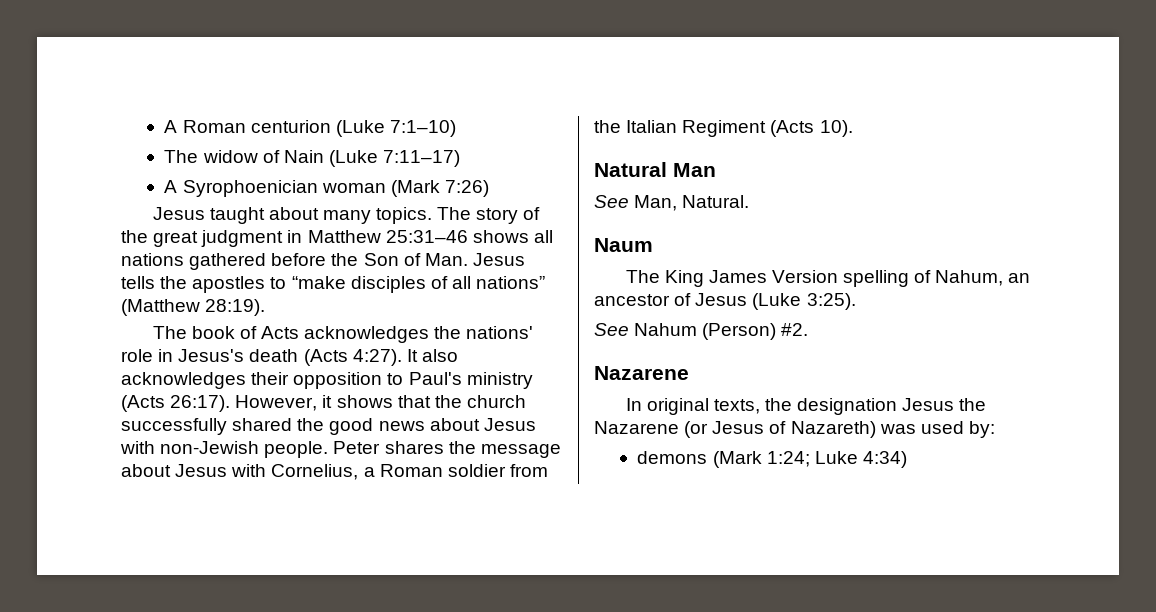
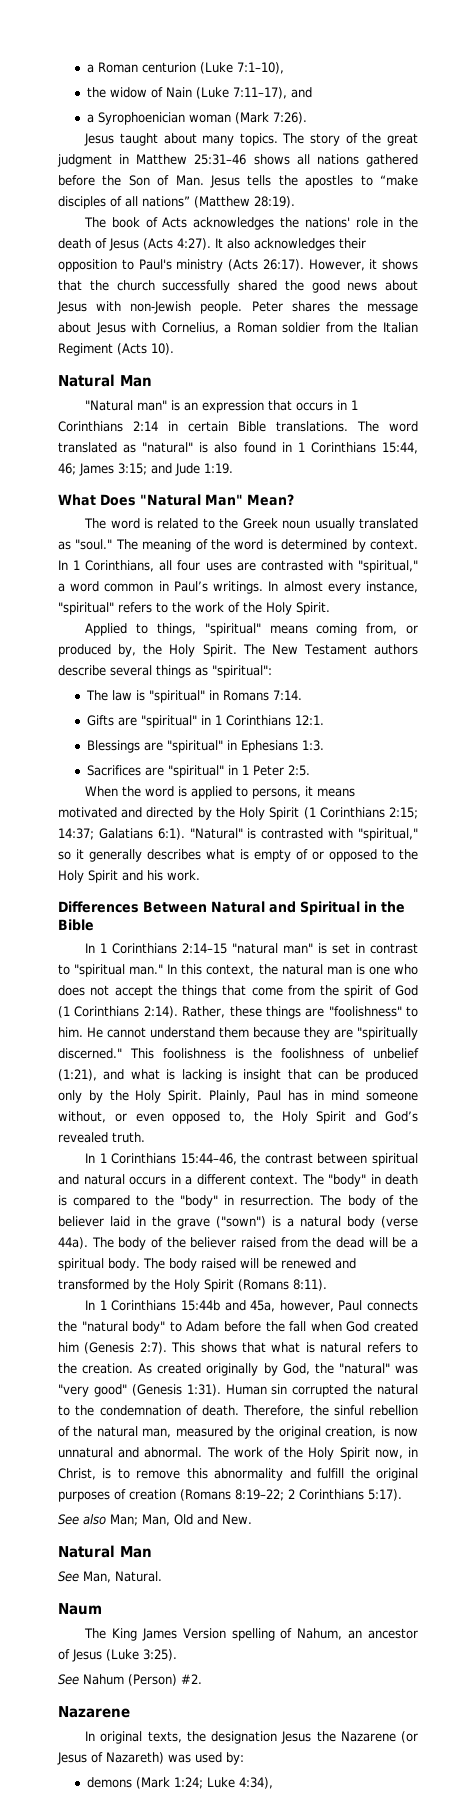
[164,120,178,133] A -> [86,64,94,73] a
[389,120,456,137] [164,150,199,163] 7:1–10) // The -> [236,62,284,74] [86,87,106,98] 7:1–10), // the
[383,150,461,167] [164,180,178,193] 7:11–17) // A -> [232,87,312,99] [86,114,94,123] 7:11–17), and // a
[444,180,489,197] 7:26) -> [272,112,307,124] 7:26).
[178,349,299,362] Jesus's death -> [399,217,418,228] [58,238,139,251] the death of Jesus
(716, 170) none -> [85,400,359,413] [58,421,418,432] [58,442,418,454] [58,463,233,476] [58,494,294,506] [84,518,418,531] [58,539,418,552] [58,560,418,573] [58,581,419,594] [58,602,330,615] [85,623,418,636] [58,644,418,657] [58,665,272,678] [85,690,302,703] [86,715,324,728] [86,740,324,753] [86,765,310,778] [85,786,356,799] [58,807,419,820] [58,828,418,841] [58,849,418,862] [58,870,200,883] [58,901,405,915] [58,919,94,931] [85,943,418,954] [58,964,418,977] [58,985,418,998] [58,1006,418,1019] [58,1027,418,1040] [58,1048,419,1059] [58,1069,418,1082] [58,1090,419,1103] [58,1111,418,1124] [58,1132,145,1143] [85,1153,418,1166] [58,1174,418,1187] [58,1195,418,1208] [58,1216,418,1229] [58,1237,419,1250] [58,1258,356,1271] [58,1279,327,1292] [85,1300,419,1312] [58,1321,418,1334] [58,1342,418,1354] [58,1363,418,1376] [58,1384,418,1397] [58,1405,418,1417] [58,1426,418,1439] [58,1447,418,1460] [58,1468,419,1481] [58,1489,402,1502] [58,1514,252,1526] [58,1545,152,1558] // "Natural man" is an expression that occurs in 1 Corinthians 2:14 in certain Bible translations. The word translated as "natural" is also found in 1 Corinthians 15:44, 46; James 3:15; and Jude 1:19. // What Does "Natural Man" Mean? // The word is related to the Greek noun usually translated as "soul." The meaning of the word is determined by context. In 1 Corinthians, all four uses are contrasted with "spiritual," a word common in Paul’s writings. In almost every instance, "spiritual" refers to the work of the Holy Spirit. // Applied to things, "spiritual" means coming from, or produced by, the Holy Spirit. The New Testament authors describe several things as "spiritual": // The law is "spiritual" in Romans 7:14. // Gifts are "spiritual" in 1 Corinthians 12:1. // Blessings are "spiritual" in Ephesians 1:3. // Sacrifices are "spiritual" in 1 Peter 2:5. // When the word is applied to persons, it means motivated and directed by the Holy Spirit (1 Corinthians 2:15; 14:37; Galatians 6:1). "Natural" is contrasted with "spiritual," so it generally describes what is empty of or opposed to the Holy Spirit and his work. // Differences Between Natural and Spiritual in the Bible // In 1 Corinthians 2:14–15 "natural man" is set in contrast to "spiritual man." In this context, the natural man is one who does not accept the things that come from the spirit of God (1 Corinthians 2:14). Rather, these things are "foolishness" to him. He cannot understand them because they are "spiritually discerned." This foolishness is the foolishness of unbelief (1:21), and what is lacking is insight that can be produced only by the Holy Spirit. Plainly, Paul has in mind someone without, or even opposed to, the Holy Spirit and God’s revealed truth. // In 1 Corinthians 15:44–46, the contrast between spiritual and natural occurs in a different context. The "body" in death is compared to the "body" in resurrection. The body of the believer laid in the grave ("sown") is a natural body (verse 44a). The body of the believer raised from the dead will be a spiritual body. The body raised will be renewed and transformed by the Holy Spirit (Romans 8:11). // In 1 Corinthians 15:44b and 45a, however, Paul connects the "natural body" to Adam before the fall when God created him (Genesis 2:7). This shows that what is natural refers to the creation. As created originally by God, the "natural" was "very good" (Genesis 1:31). Human sin corrupted the natural to the condemnation of death. Therefore, the sinful rebellion of the natural man, measured by the original creation, is now unnatural and abnormal. The work of the Holy Spirit now, in Christ, is to remove this abnormality and fulfill the original purposes of creation (Romans 8:19–22; 2 Corinthians 5:17). // See also Man; Man, Old and New. // Natural Man
[862,451,907,468] 4:34) -> [238,1777,273,1789] 4:34),

